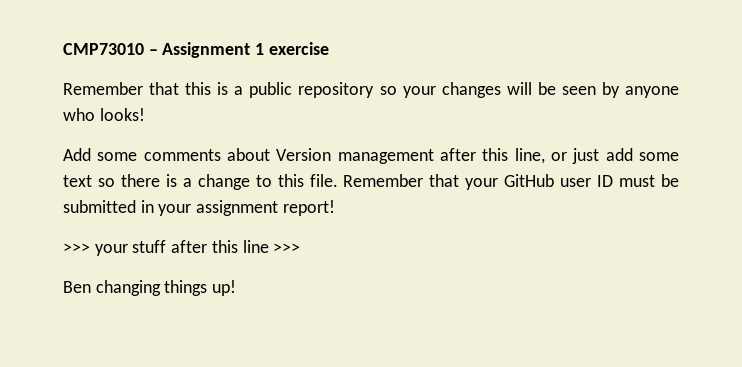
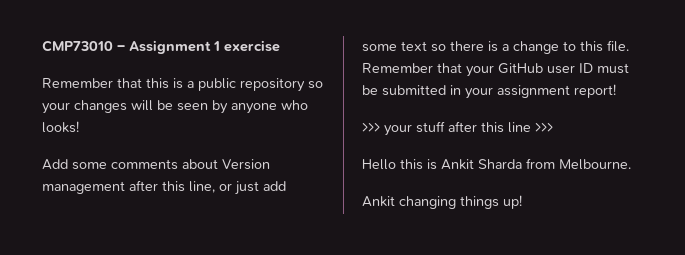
[63,281,91,293] Ben -> [362,158,631,170] [362,196,395,207] Hello this is Ankit Sharda from Melbourne. // Ankit

